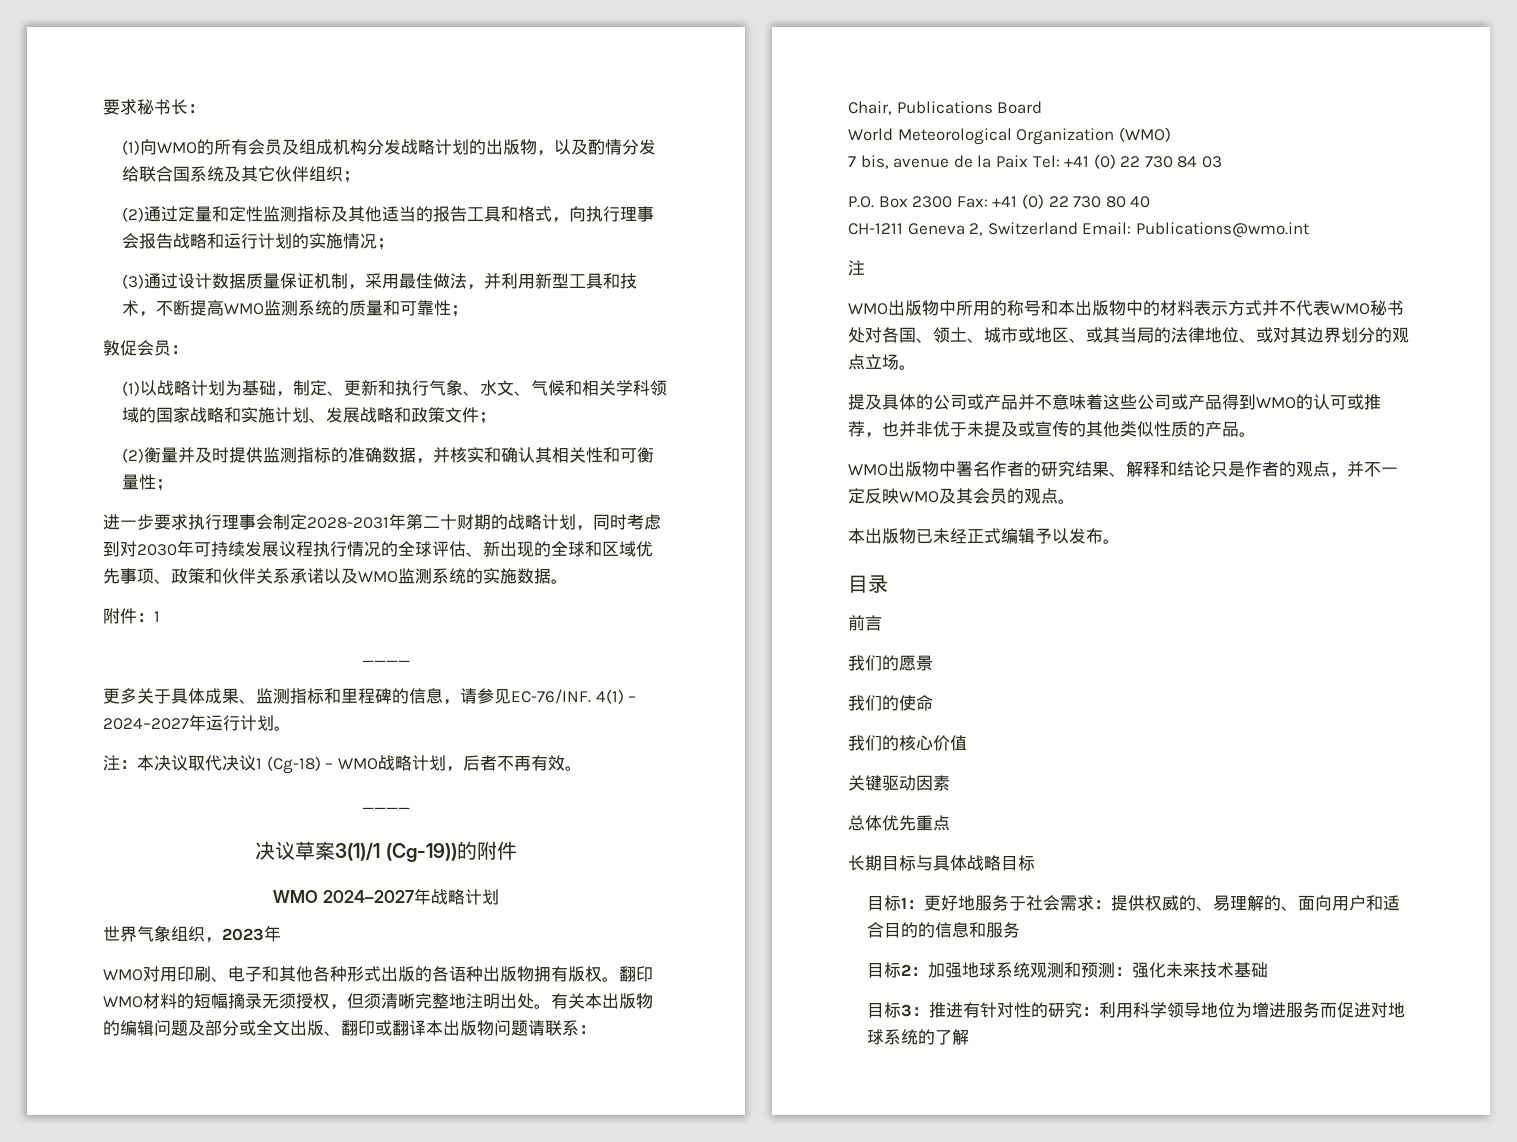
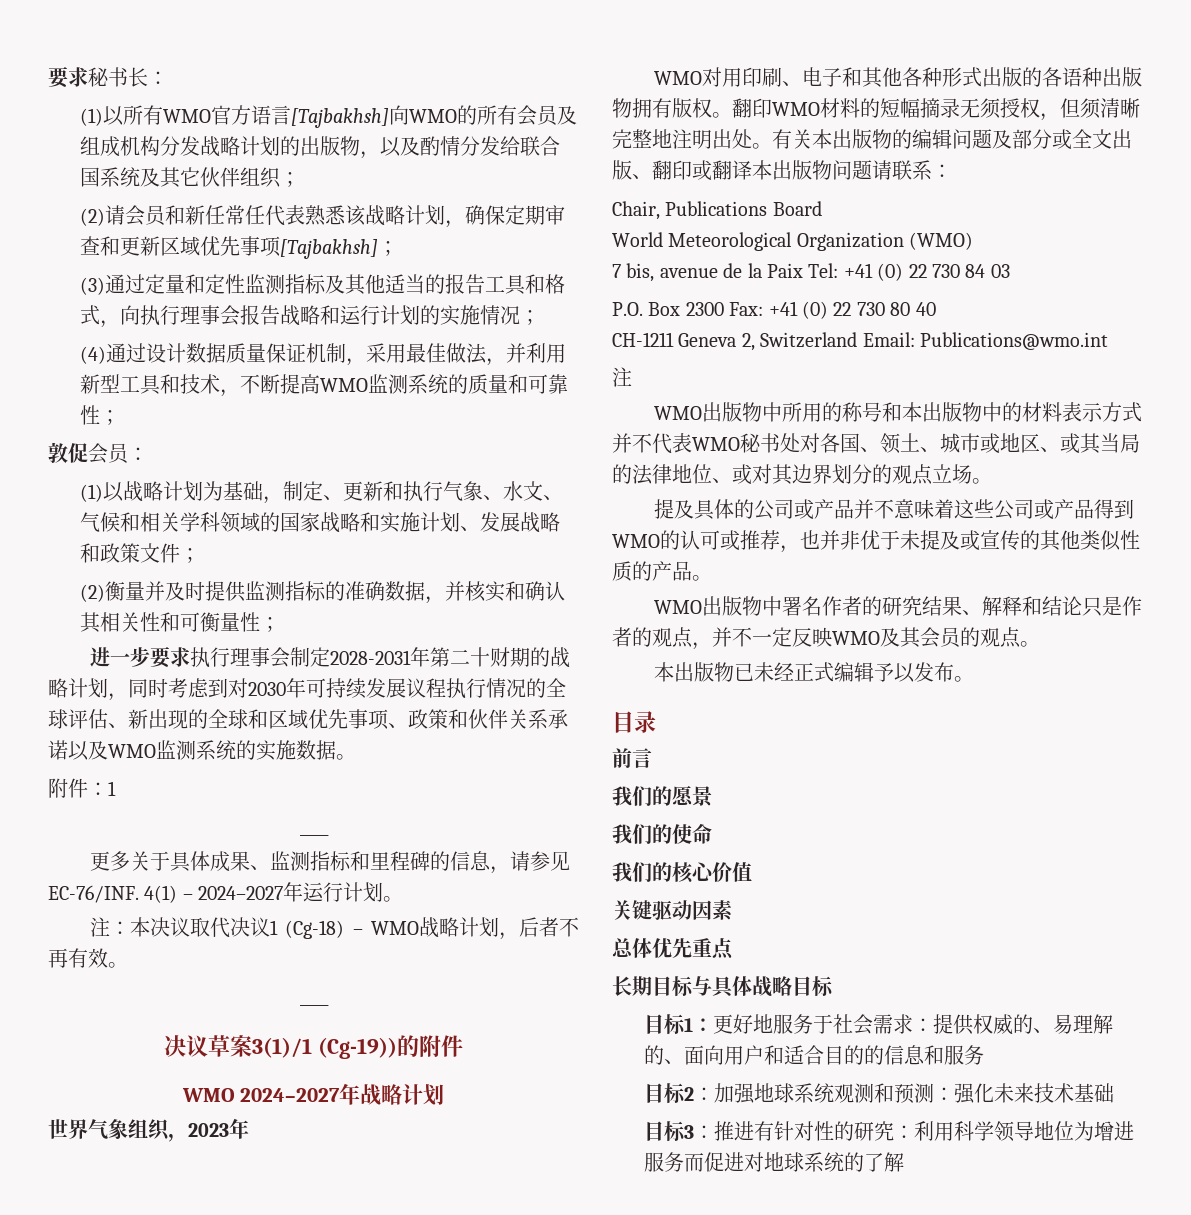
(141, 147) none -> [103,105,390,128] 以所有WMO官方语言[Tajbakhsh]
(145, 214) none -> [105,205,566,228] [80,236,399,259] [80,277,106,295] 请会员和新任常任代表熟悉该战略计划，确保定期审查和更新区域优先事项[Tajbakhsh]； // (3)
[122,274,145,289] (3) -> [80,346,107,364] (4)

